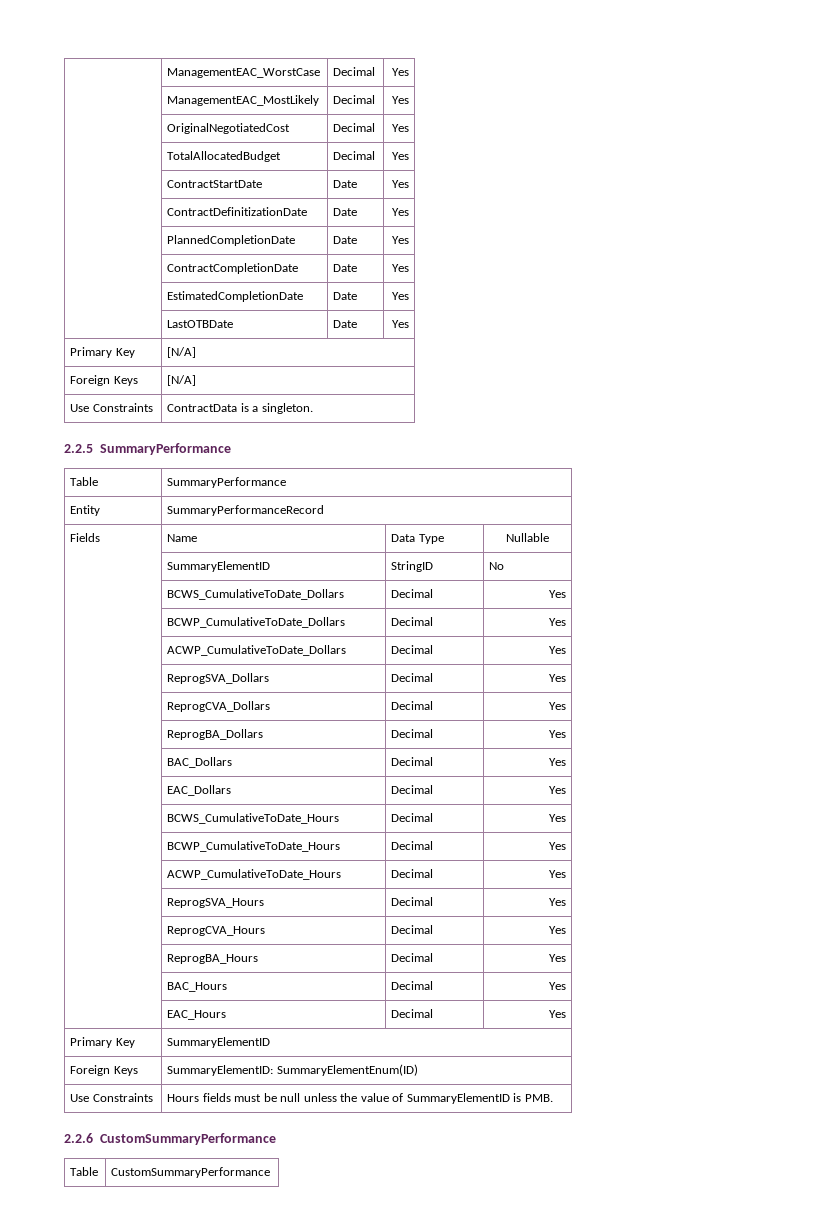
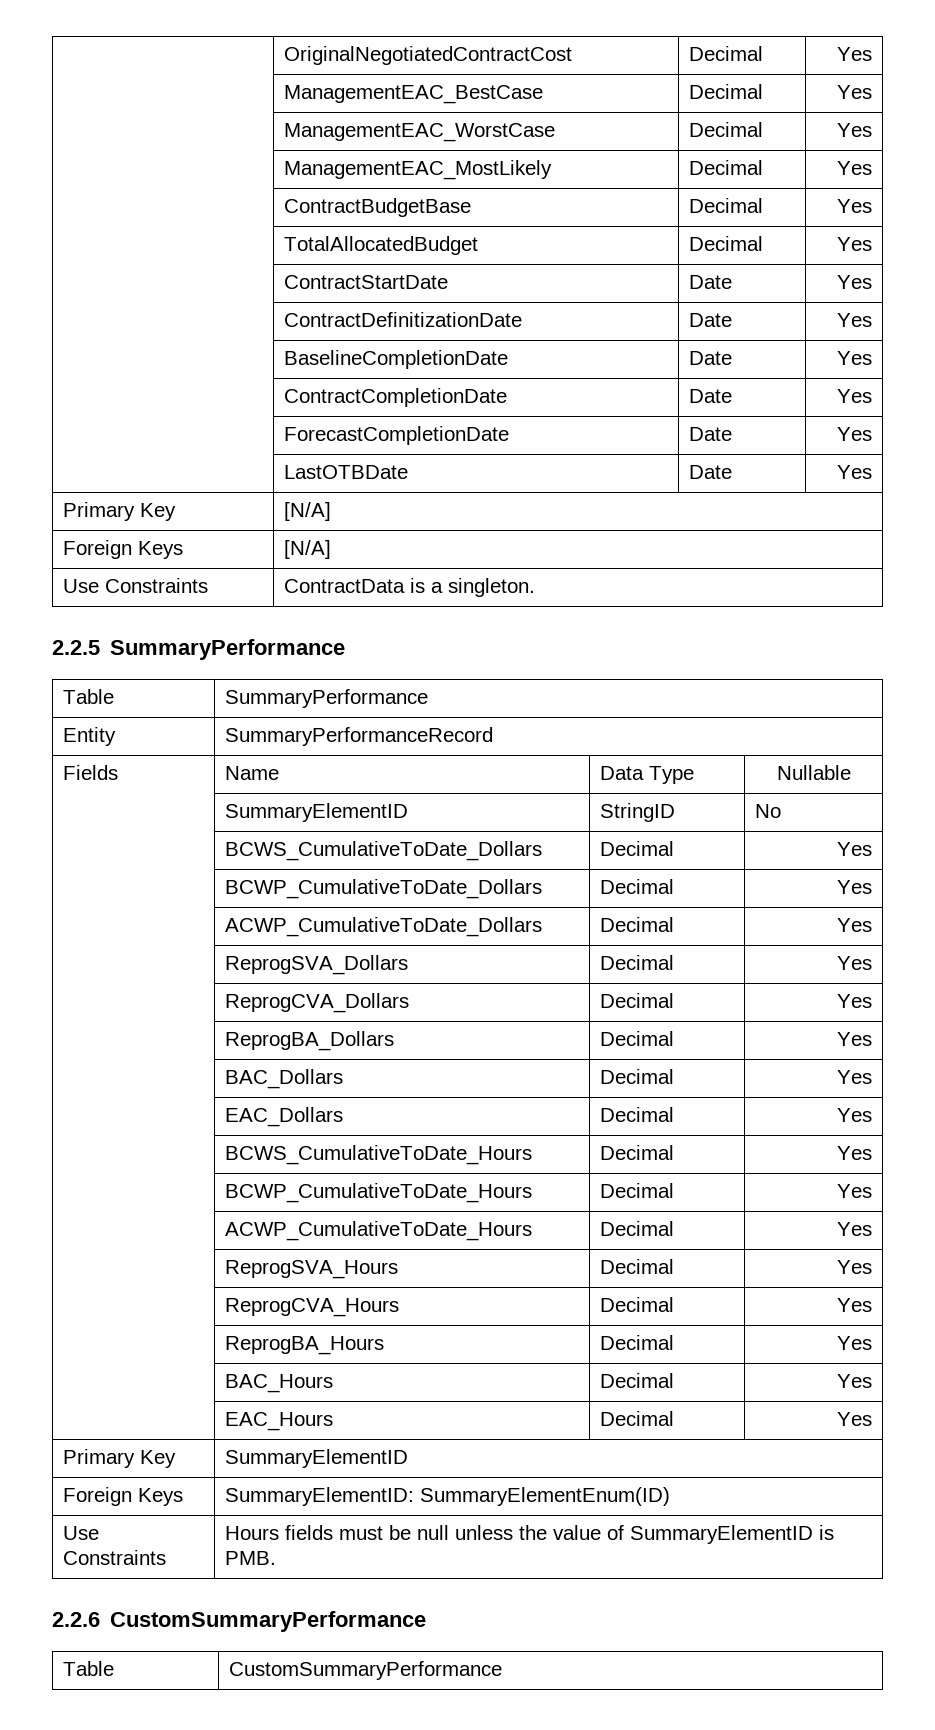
(167, 73) none -> [284,46,573,65] [689,46,764,61] [836,47,872,61] [284,85,544,104] [689,84,764,99] [836,85,872,99] | OriginalNegotiatedContractCost | Decimal | Yes // | ManagementEAC_BestCase | Decimal | Yes //
[167,123,291,134] OriginalNegotiatedCost -> [284,198,472,217] ContractBudgetBase
[167,235,296,246] PlannedCompletionDate -> [284,350,509,369] BaselineCompletionDate
[167,291,304,302] EstimatedCompletionDate -> [284,426,510,445] ForecastCompletionDate

